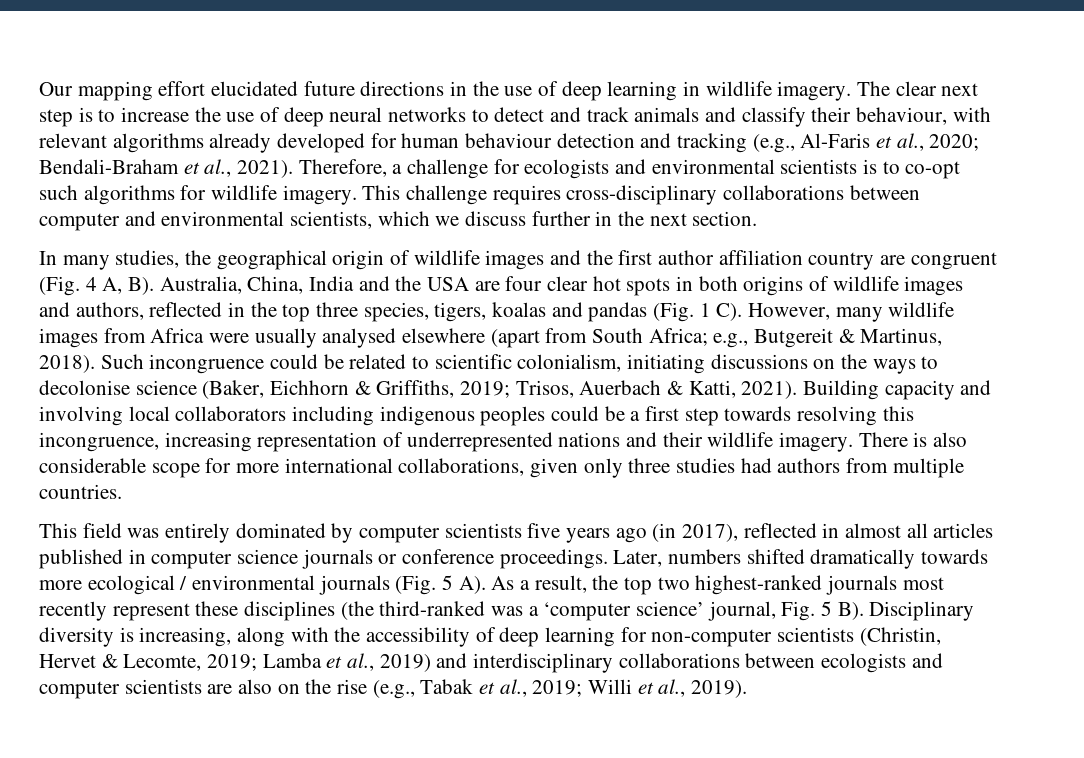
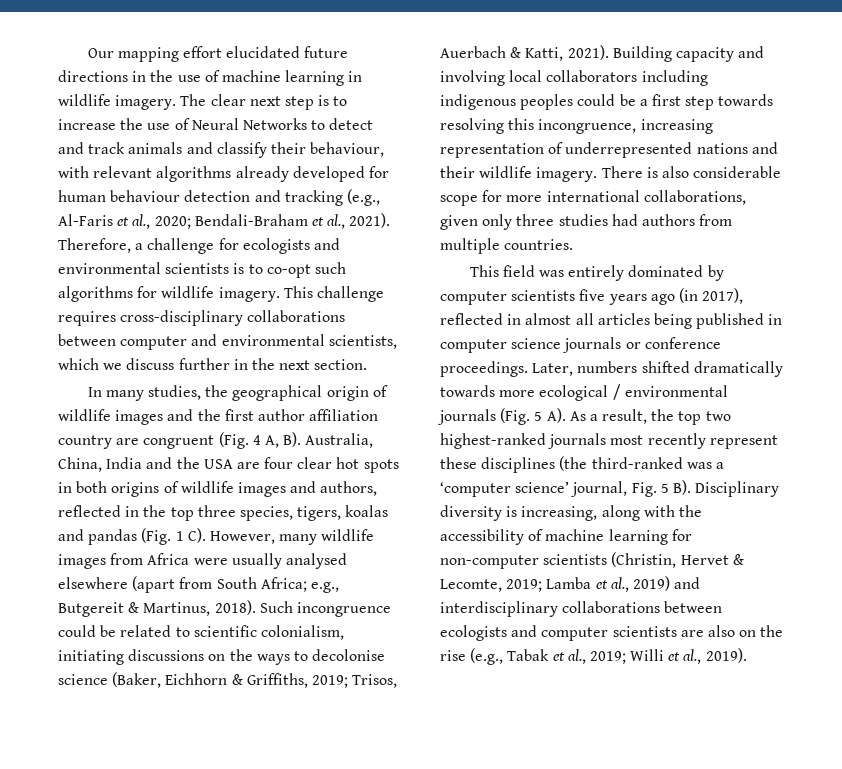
[561,81,602,101] deep -> [221,70,281,82] machine
[283,107,467,127] deep neural networks -> [191,118,307,130] Neural Networks
(994, 530) none -> [653,313,692,329] being
[499,627,540,647] deep -> [545,529,605,541] machine

